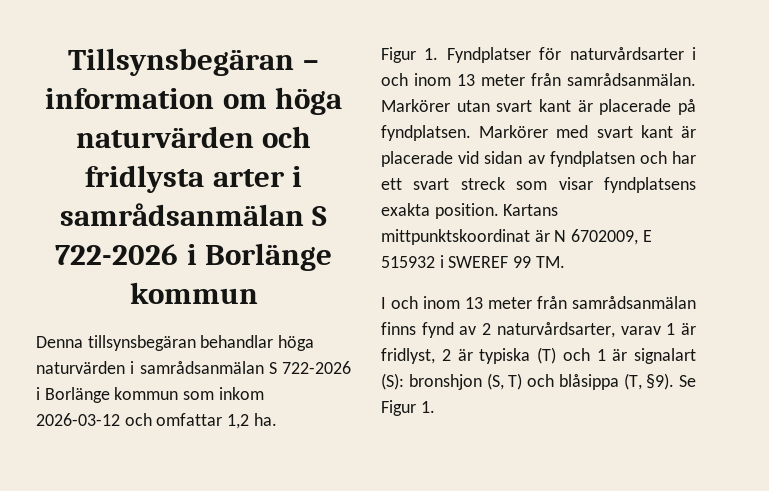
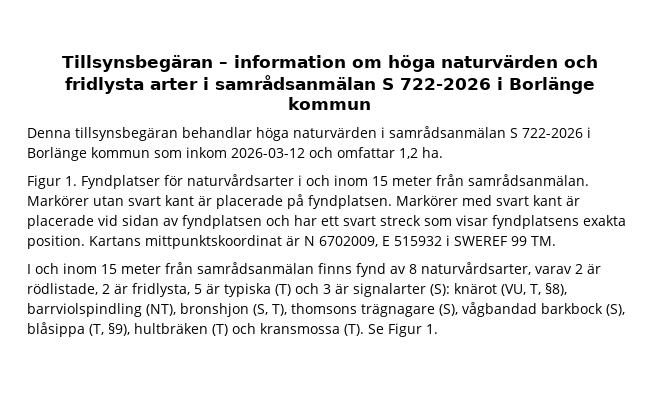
[457,74,475,86] 13 -> [372,176,388,186] 15
[465,297,483,309] 13 -> [101,264,117,274] 15
[482,323,492,335] 2 -> [409,264,417,274] 8
[666,323,696,335] [381,347,696,364] [381,373,675,390] 1 är fridlyst, 2 är typiska (T) och 1 är signalart (S): bronshjon (S, T) och blåsippa (T, §9). -> [575,264,601,274] [27,283,567,297] [27,302,625,317] [27,322,364,337] 2 är rödlistade, 2 är fridlysta, 5 är typiska (T) och 3 är signalarter (S): knärot (VU, T, §8), barrviolspindling (NT), bronshjon (S, T), thomsons trägnagare (S), vågbandad barkbock (S), blåsippa (T, §9), hultbräken (T) och kransmossa (T).

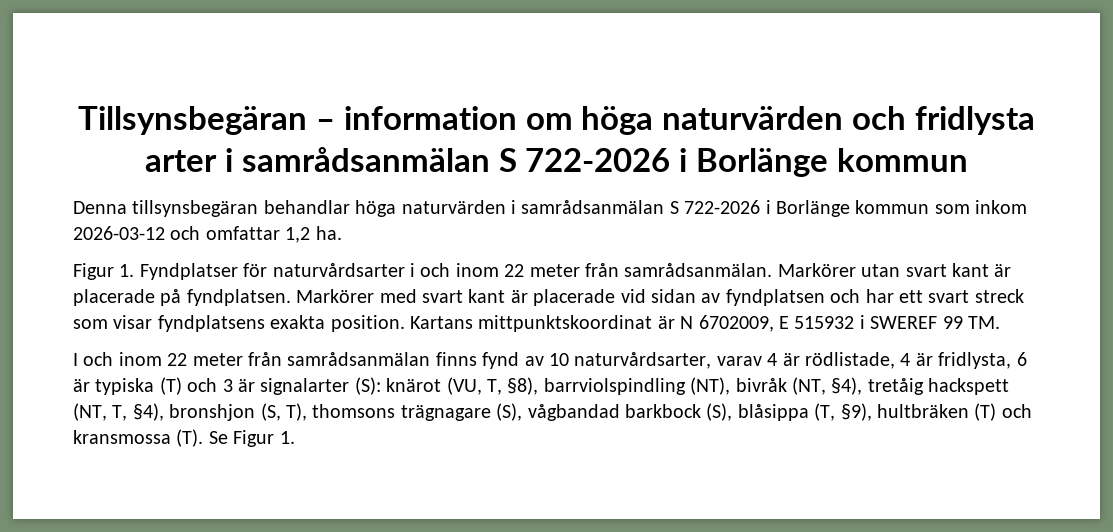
[372,176,388,186] 15 -> [504,264,525,277] 22
[101,264,117,274] 15 -> [167,353,188,366] 22
[409,264,417,274] 8 -> [549,353,569,366] 10
[575,264,583,274] 2 -> [767,353,778,366] 4
[102,284,110,294] 2 -> [900,353,911,366] 4
[194,284,202,294] 5 -> [1016,352,1027,366] 6
(176, 310) none -> [735,377,1010,395] [73,403,164,421] bivråk (NT, §4), tretåig hackspett (NT, T, §4),

